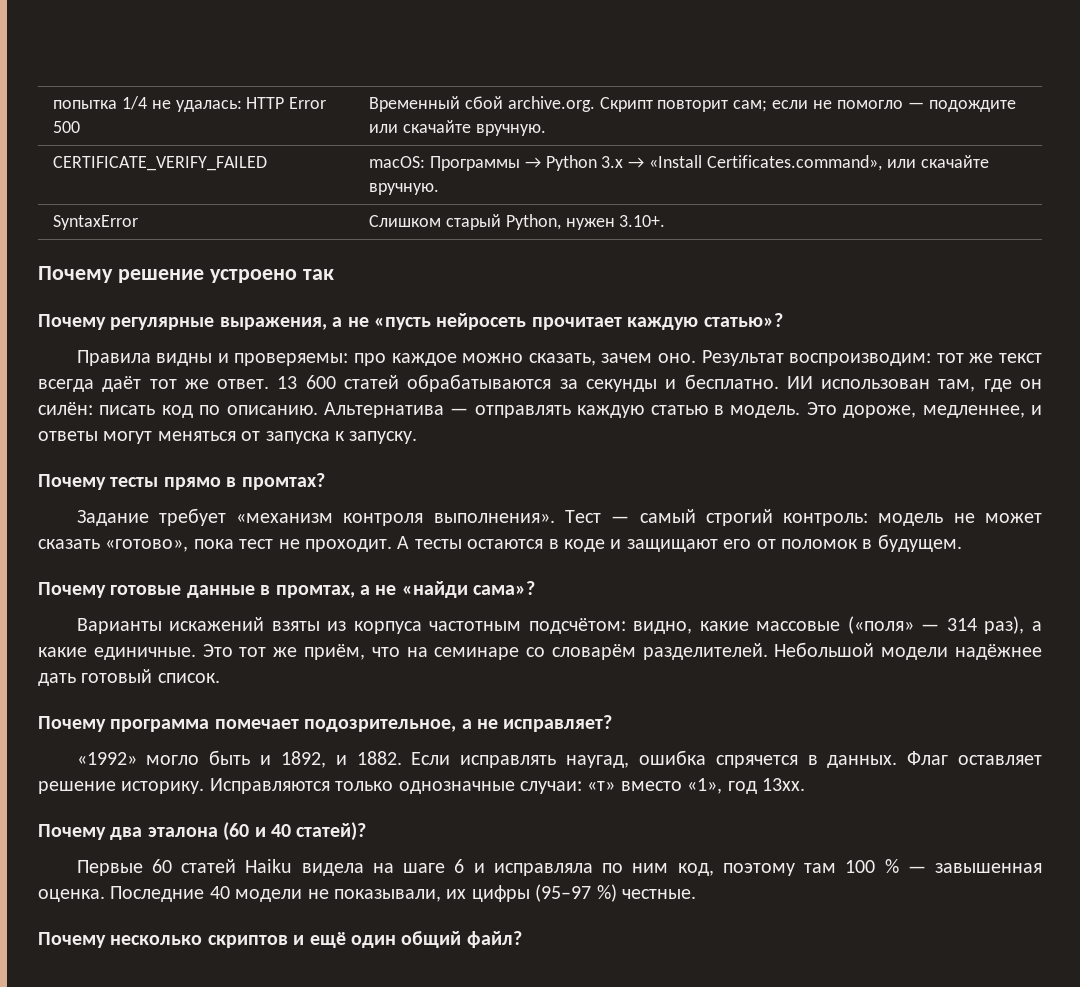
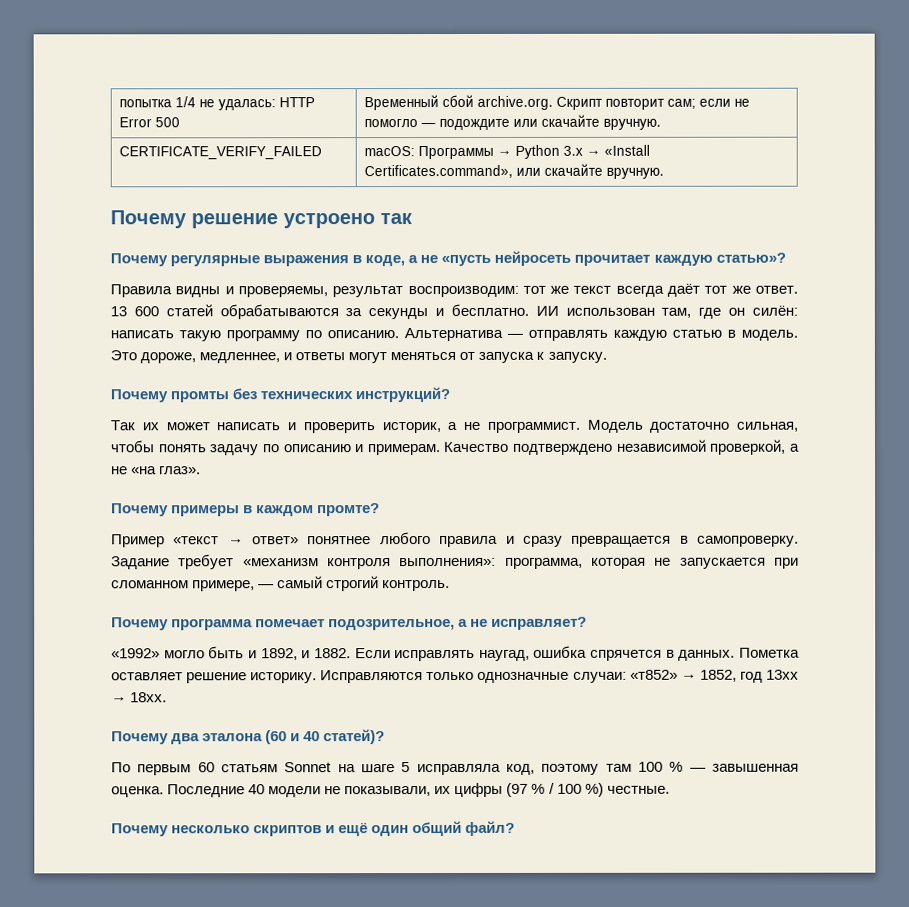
[52,215,138,230] [368,214,666,230] // SyntaxError | Слишком старый Python, нужен 3.10+. -> (665, 173) none
[219,317,327,330] выражения, -> [263,255,406,267] выражения в коде,
[234,350,784,366] проверяемы: про каждое можно сказать, зачем оно. Результат -> [237,286,404,298] проверяемы, результат
[99,405,193,418] писать код -> [110,330,300,342] написать такую программу
[110,473,325,490] [76,508,1042,526] [38,534,962,552] [38,581,536,598] [76,616,1042,634] [38,642,1042,660] [38,669,220,686] тесты прямо в промтах? // Задание требует «механизм контроля выполнения». Тест — самый строгий контроль: модель не может сказать «готово», пока тест не проходит. А тесты остаются в коде и защищают его от поломок в будущем. // Почему готовые данные в промтах, а не «найди сама»? // Варианты искажений взяты из корпуса частотным подсчётом: видно, какие массовые («поля» — 314 раз), а какие единичные. Это тот же приём, что на семинаре со словарём разделителей. Небольшой модели надёжнее дать готовый список. -> [170,387,451,403] [110,419,798,434] [110,439,799,456] [111,466,202,475] [111,503,381,517] [111,532,800,548] [111,554,800,570] [111,576,451,592] промты без технических инструкций? // Так их может написать и проверить историк, а не программист. Модель достаточно сильная, чтобы понять задачу по описанию и примерам. Качество подтверждено независимой проверкой, а не «на глаз». // Почему примеры в каждом промте? // Пример «текст → ответ» понятнее любого правила и сразу превращается в самопроверку. Задание требует «механизм контроля выполнения»: программа, которая не запускается при сломанном примере, — самый строгий контроль.
[907,751,949,765] Флаг -> [739,647,800,658] Пометка
[587,778,805,794] «т» вместо «1», год 13xx. -> [629,669,800,683] [111,692,168,703] «т852» → 1852, год 13xx → 18xx.
[76,859,669,876] Первые 60 статей Haiku видела на шаге 6 и исправляла по ним -> [111,762,501,776] По первым 60 статьям Sonnet на шаге 5 исправляла
[535,884,592,902] (95–97 -> [506,782,582,797] (97 % / 100

